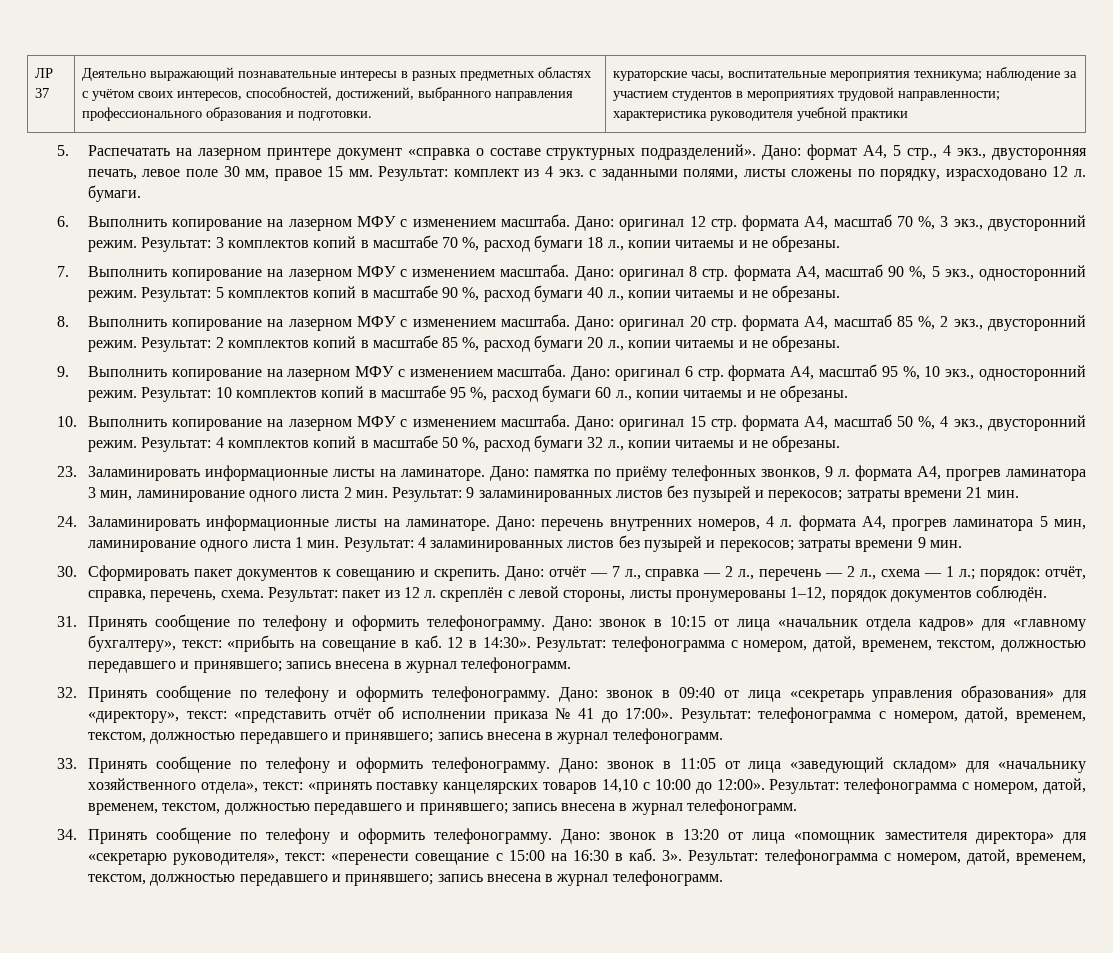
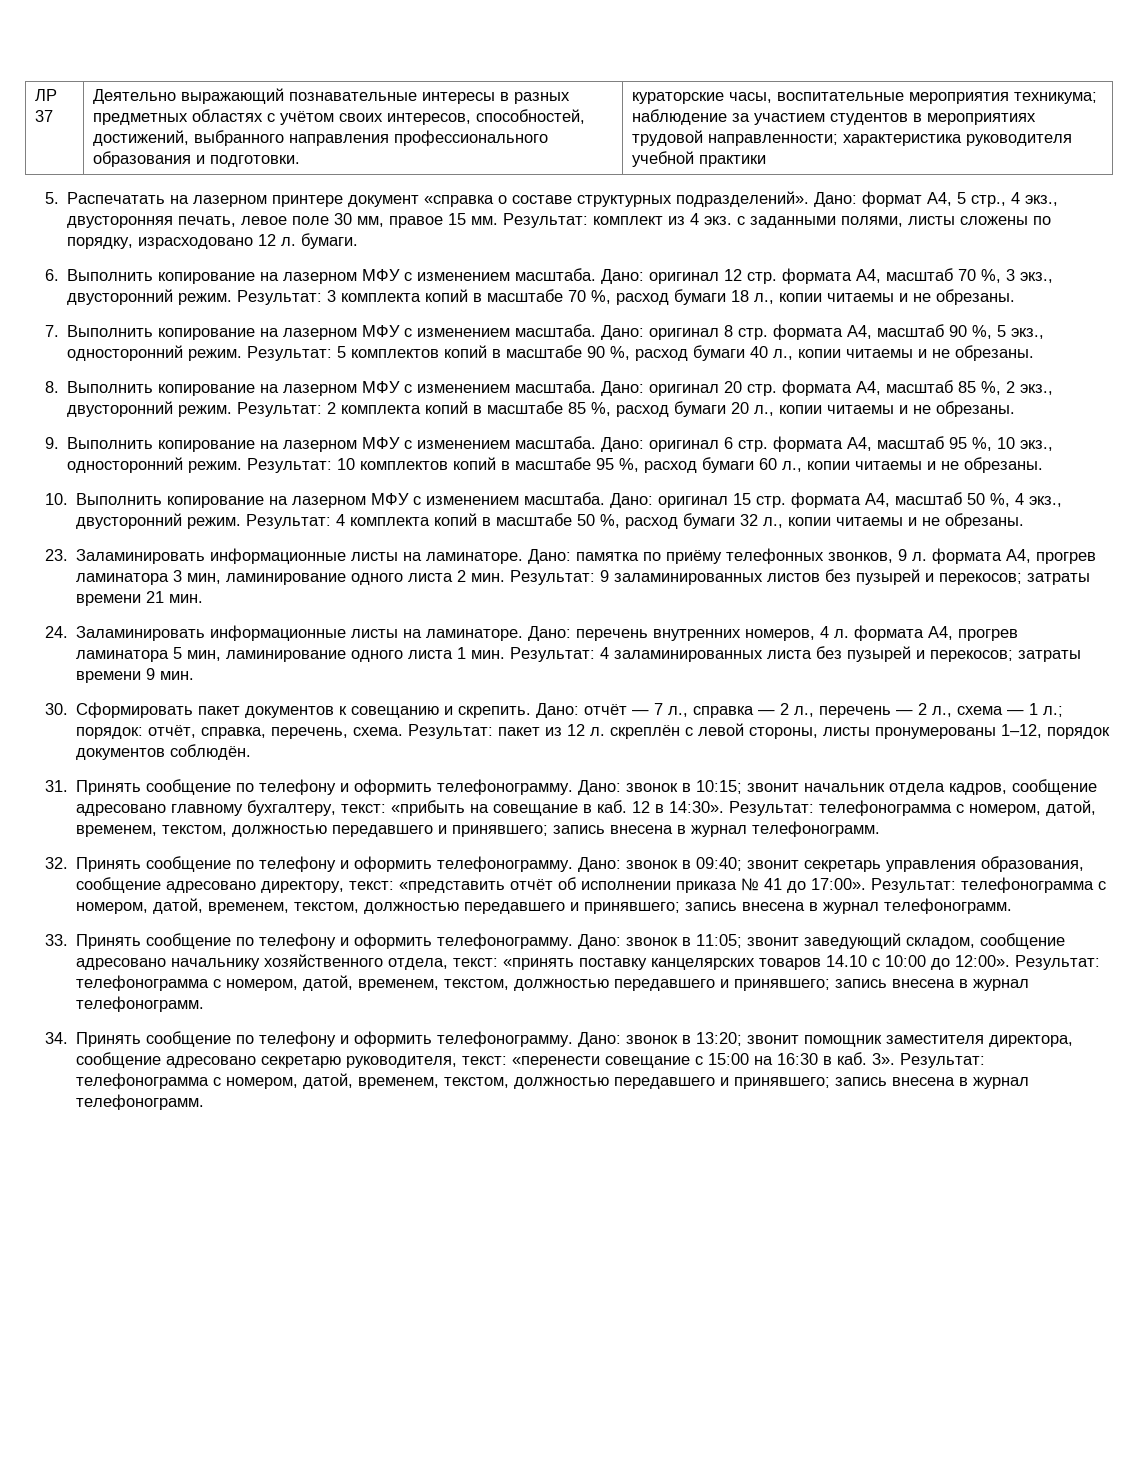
[227,240,309,248] комплектов -> [341,293,422,302] комплекта
[227,340,309,348] комплектов -> [341,405,422,414] комплекта
[227,440,309,448] комплектов -> [350,517,431,526] комплекта
[567,540,615,548] листов -> [767,650,813,659] листа
[670,616,1087,631] [87,635,176,652] 10:15 от лица «начальник отдела кадров» для «главному бухгалтеру», -> [696,779,1098,795] [76,800,337,816] 10:15; звонит начальник отдела кадров, сообщение адресовано главному бухгалтеру,
[679,685,1087,702] [87,711,179,723] 09:40 от лица «секретарь управления образования» для «директору», -> [696,856,1085,872] [76,877,345,893] 09:40; звонит секретарь управления образования, сообщение адресовано директору,
[679,757,1086,773] [87,778,258,794] 11:05 от лица «заведующий складом» для «начальнику хозяйственного отдела», -> [696,933,1066,949] [76,954,449,970] 11:05; звонит заведующий складом, сообщение адресовано начальнику хозяйственного отдела,
[602,779,639,793] 14,10 -> [826,955,868,967] 14.10
[682,829,1087,844] [87,853,280,865] 13:20 от лица «помощник заместителя директора» для «секретарю руководителя», -> [696,1032,1074,1047] [76,1052,458,1068] 13:20; звонит помощник заместителя директора, сообщение адресовано секретарю руководителя,

